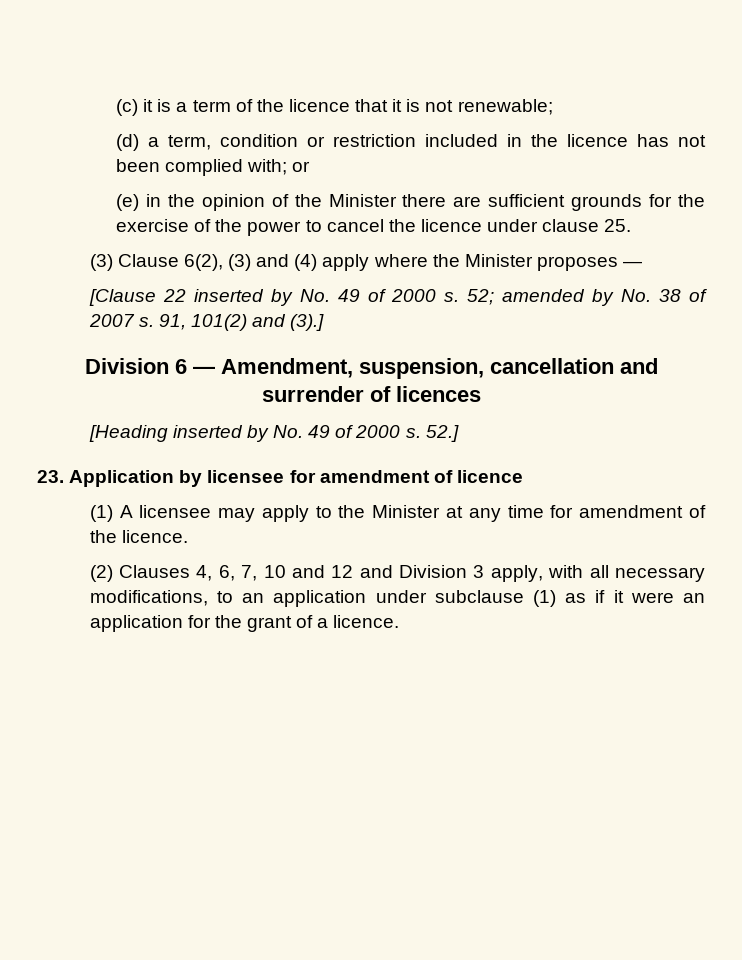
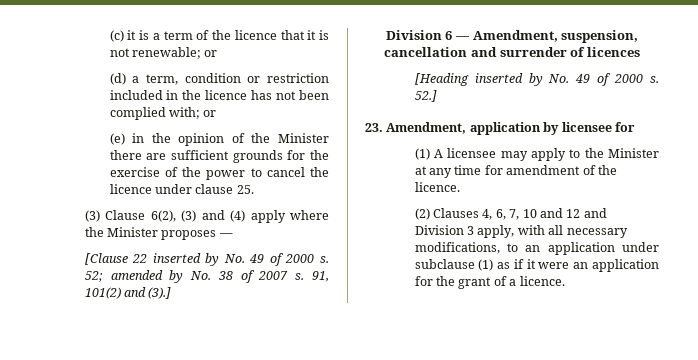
(553, 107) none -> [204,50,218,57] or
[69,470,175,487] Application -> [386,122,541,135] Amendment, application
[319,470,523,483] amendment of licence -> (635, 127) none

